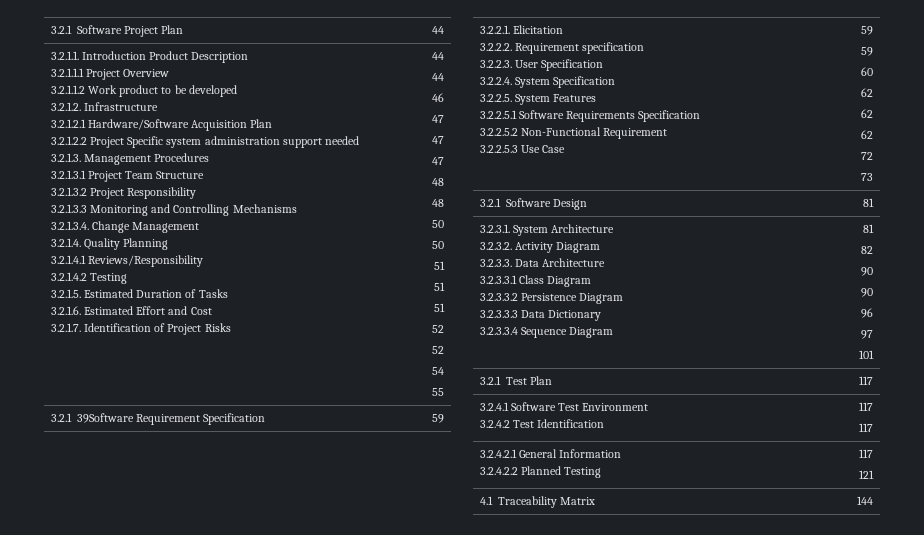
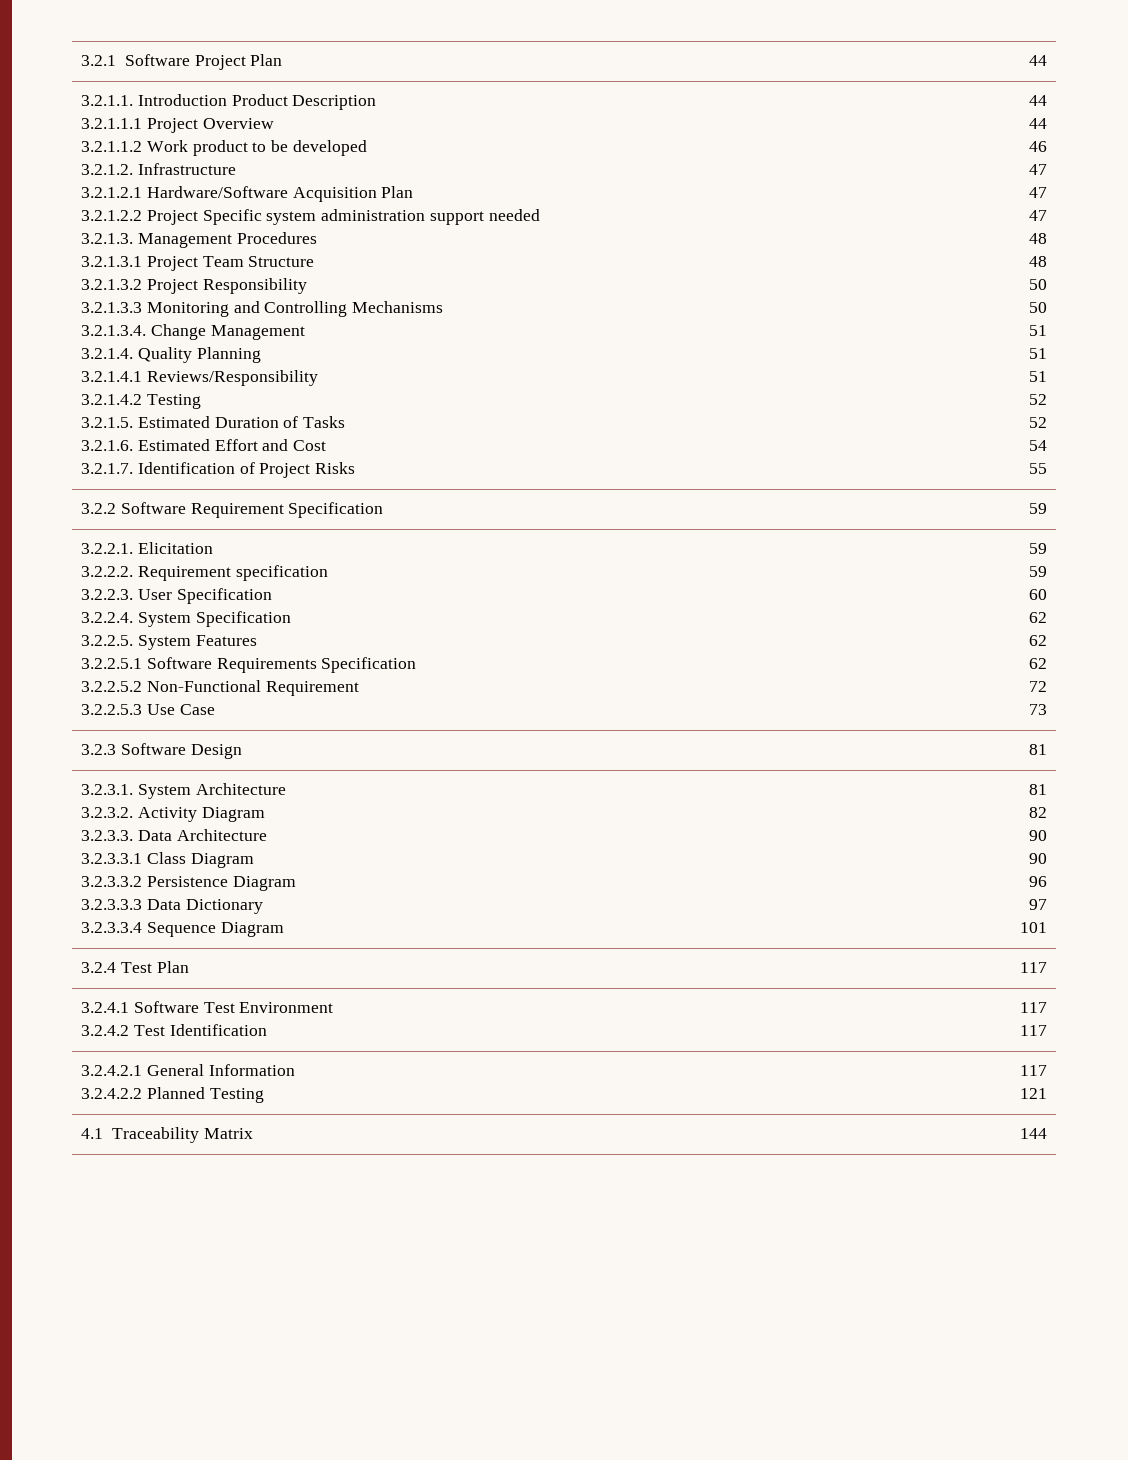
[51,413,134,423] 3.2.1 39Software -> [81,502,186,514] 3.2.2 Software
[480,198,502,207] 3.2.1 -> [81,744,117,755] 3.2.3
[480,376,502,385] 3.2.1 -> [81,962,117,973] 3.2.4

